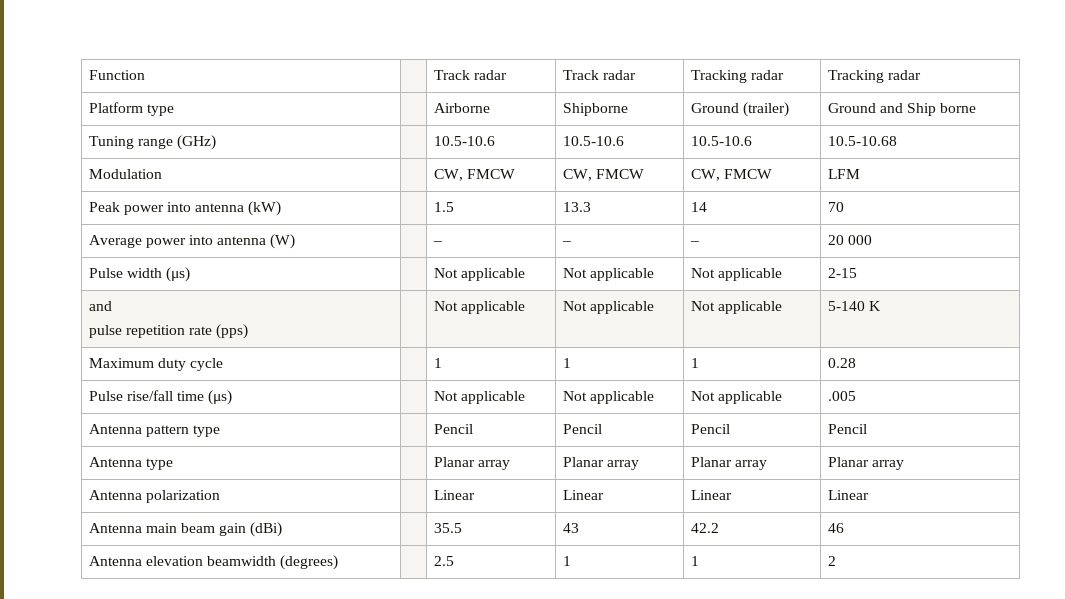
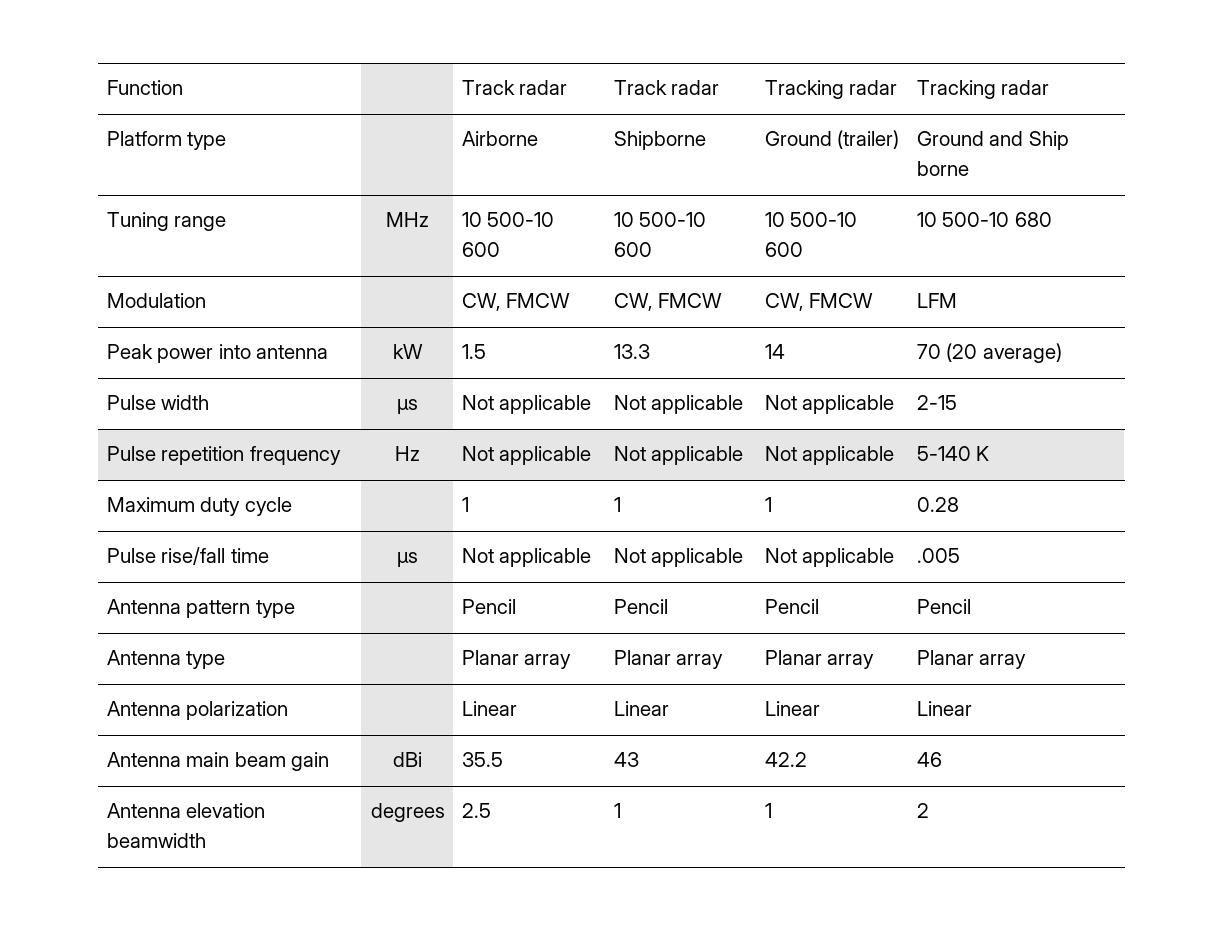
[176,135,216,150] [433,136,495,146] [562,136,624,146] [690,136,752,146] [827,136,897,146] (GHz) | | 10.5-10.6 | 10.5-10.6 | 10.5-10.6 | 10.5-10.68 -> [386,212,429,227] [461,212,555,227] [461,242,500,257] [613,212,707,227] [613,242,652,257] [764,212,858,227] [764,242,803,257] [916,212,1052,227] | MHz | 10 500-10 600 | 10 500-10 600 | 10 500-10 600 | 10 500-10 680
[248,201,282,216] (kW) | -> [393,344,423,359] | kW
[88,234,296,249] [432,241,442,245] [561,241,571,245] [689,241,699,245] [827,235,872,245] // Average power into antenna (W) | | – | – | – | 20 000 -> [946,343,1062,363] (20 average)
[165,267,190,282] (μs) | -> [397,399,418,415] | μs
[88,301,112,311] [88,324,249,339] and // pulse repetition rate (pps) | -> [106,446,341,465] [395,446,420,461] Pulse repetition frequency | Hz
[208,390,233,405] (μs) | -> [397,552,418,568] | μs
[250,522,283,537] (dBi) | -> [393,752,422,767] | dBi
[280,555,339,570] (degrees) | -> [370,803,445,822] | degrees

